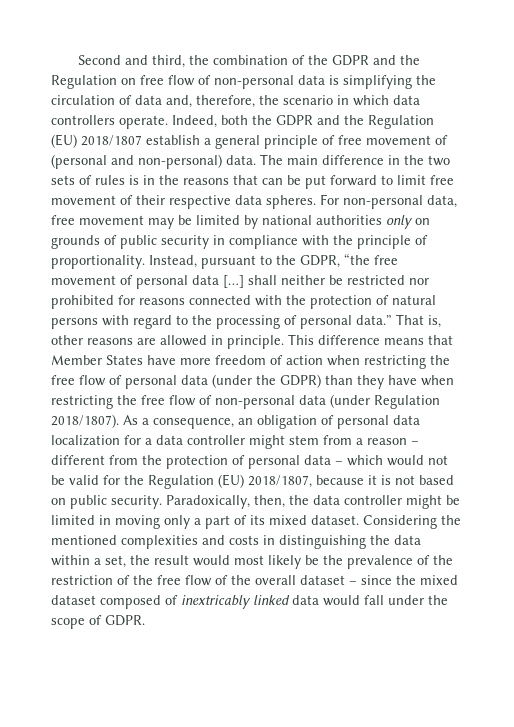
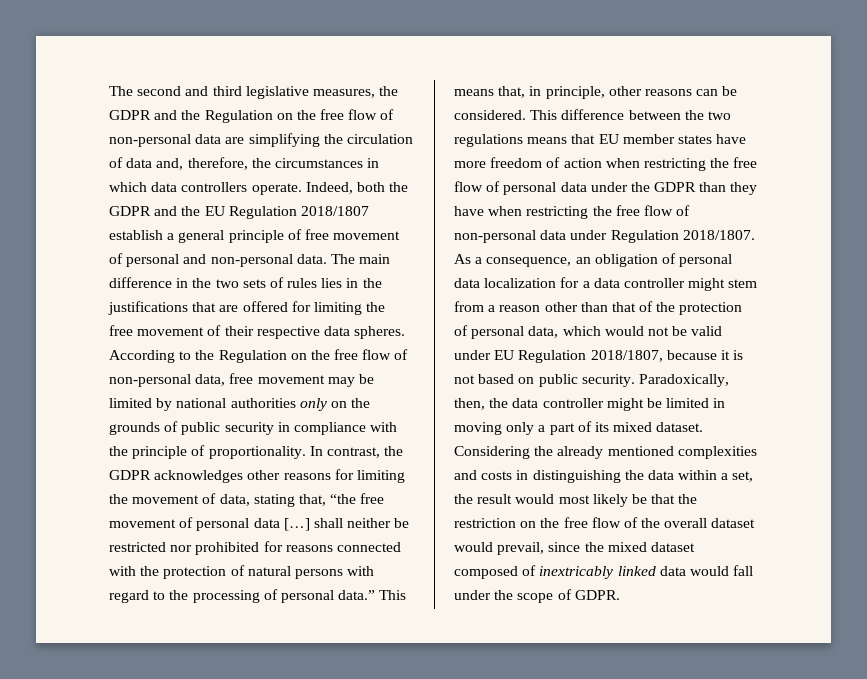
[78,55,306,68] Second and third, the combination of -> [109,86,375,99] The second and third legislative measures,
[140,75,339,89] free flow of non-personal data is -> [296,109,395,120] [109,134,245,147] the free flow of non-personal data are
[283,95,333,105] scenario -> [274,158,363,168] circumstances
[368,115,434,129] [51,134,77,148] Regulation (EU) -> [204,206,297,219] EU Regulation
[51,154,222,169] (personal and non-personal) -> [126,254,293,267] personal and non-personal
[129,175,426,189] is in the reasons that can be put forward to limit -> [321,278,382,288] [108,301,386,315] lies in the justifications that are offered for limiting the
[320,194,339,205] For -> [109,349,409,363] According to the Regulation on the free flow of
(430, 221) none -> [351,398,371,408] the
[149,255,340,269] Instead, pursuant to the GDPR, -> [309,446,404,458] [109,469,405,483] [109,493,326,507] In contrast, the GDPR acknowledges other reasons for limiting the movement of data, stating that,
[396,314,441,328] [51,334,453,349] [51,355,143,365] That is, other reasons are allowed in principle. This difference means that Member States -> [379,590,407,600] [454,86,738,99] [454,109,731,120] [454,134,712,147] This means that, in principle, other reasons can be considered. This difference between the two regulations means that EU member states
[212,374,321,388] (under the GDPR) -> [590,182,697,192] under the GDPR
[330,394,440,409] [51,414,119,428] (under Regulation 2018/1807). -> [570,230,755,243] under Regulation 2018/1807.
[411,441,419,445] [51,455,138,465] – different from -> [544,301,654,312] other than that of
[304,455,343,465] data – -> [528,326,559,338] data,
[103,474,244,489] for the Regulation (EU) -> [454,350,587,363] under EU Regulation
(461, 520) none -> [557,446,604,459] already
[323,555,430,569] the prevalence of -> [651,494,676,504] that
[117,575,130,585] of -> [520,521,537,528] on
[349,581,357,585] – -> [454,542,545,555] would prevail,

